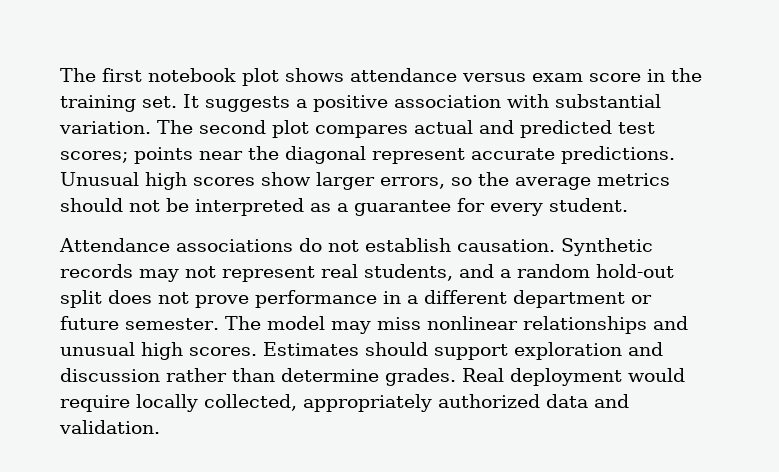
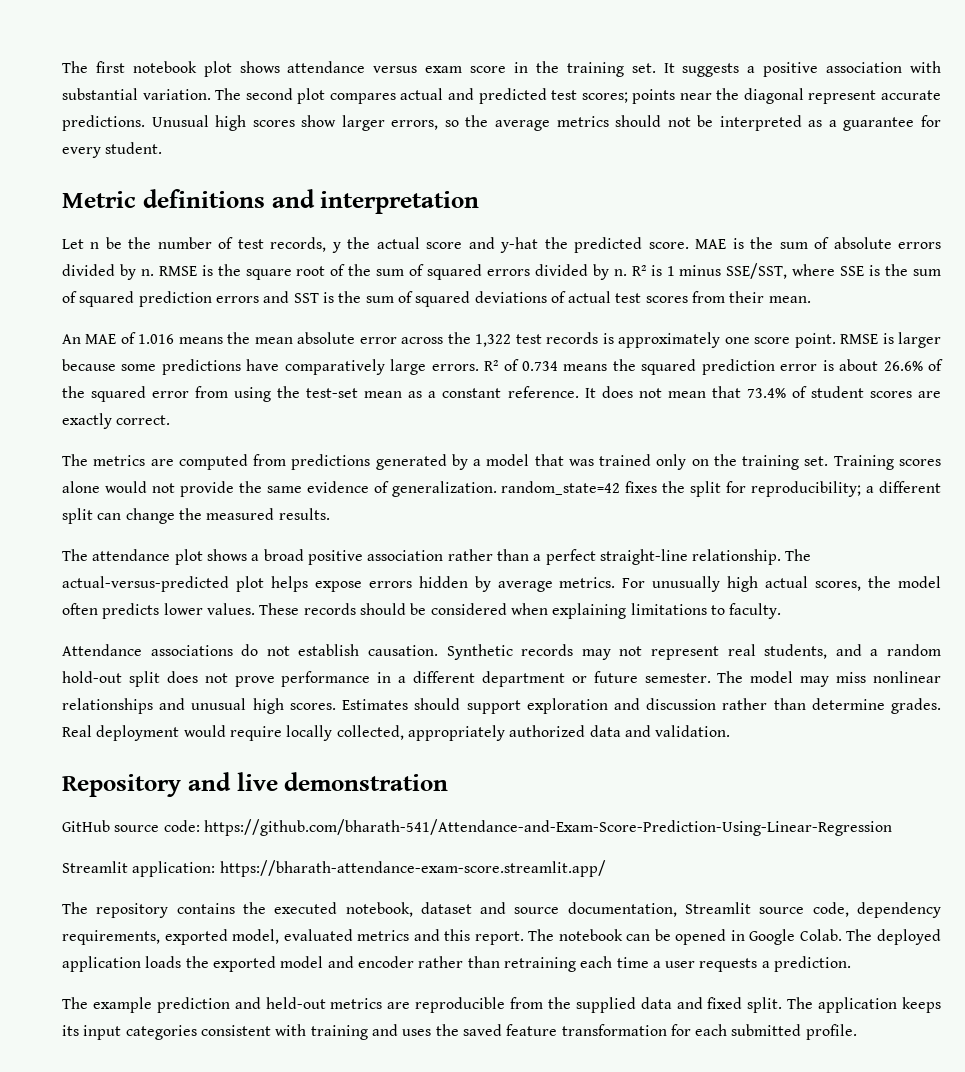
(628, 205) none -> [62,189,480,214] [62,237,941,253] [62,263,941,280] [62,291,811,307] [62,332,942,348] [62,359,944,375] [62,386,941,402] [62,413,171,429] [62,454,942,470] [62,481,941,497] [62,508,330,524] [62,549,812,565] [62,576,942,592] [62,603,782,619] // Metric definitions and interpretation // Let n be the number of test records, y the actual score and y-hat the predicted score. MAE is the sum of absolute errors divided by n. RMSE is the square root of the sum of squared errors divided by n. R² is 1 minus SSE/SST, where SSE is the sum of squared prediction errors and SST is the sum of squared deviations of actual test scores from their mean. // An MAE of 1.016 means the mean absolute error across the 1,322 test records is approximately one score point. RMSE is larger because some predictions have comparatively large errors. R² of 0.734 means the squared prediction error is about 26.6% of the squared error from using the test-set mean as a constant reference. It does not mean that 73.4% of student scores are exactly correct. // The metrics are computed from predictions generated by a model that was trained only on the training set. Training scores alone would not provide the same evidence of generalization. random_state=42 fixes the split for reproducibility; a different split can change the measured results. // The attendance plot shows a broad positive association rather than a perfect straight-line relationship. The actual-versus-predicted plot helps expose errors hidden by average metrics. For unusually high actual scores, the model often predicts lower values. These records should be considered when explaining limitations to faculty.
(160, 427) none -> [62,772,449,797] [62,819,892,836] [62,860,606,877] [62,902,941,918] [62,929,941,945] [62,956,852,972] [62,997,941,1013] [62,1024,857,1040] // Repository and live demonstration // GitHub source code: https://github.com/bharath-541/Attendance-and-Exam-Score-Prediction-Using-Linear-Regression // Streamlit application: https://bharath-attendance-exam-score.streamlit.app/ // The repository contains the executed notebook, dataset and source documentation, Streamlit source code, dependency requirements, exported model, evaluated metrics and this report. The notebook can be opened in Google Colab. The deployed application loads the exported model and encoder rather than retraining each time a user requests a prediction. // The example prediction and held-out metrics are reproducible from the supplied data and fixed split. The application keeps its input categories consistent with training and uses the saved feature transformation for each submitted profile.

